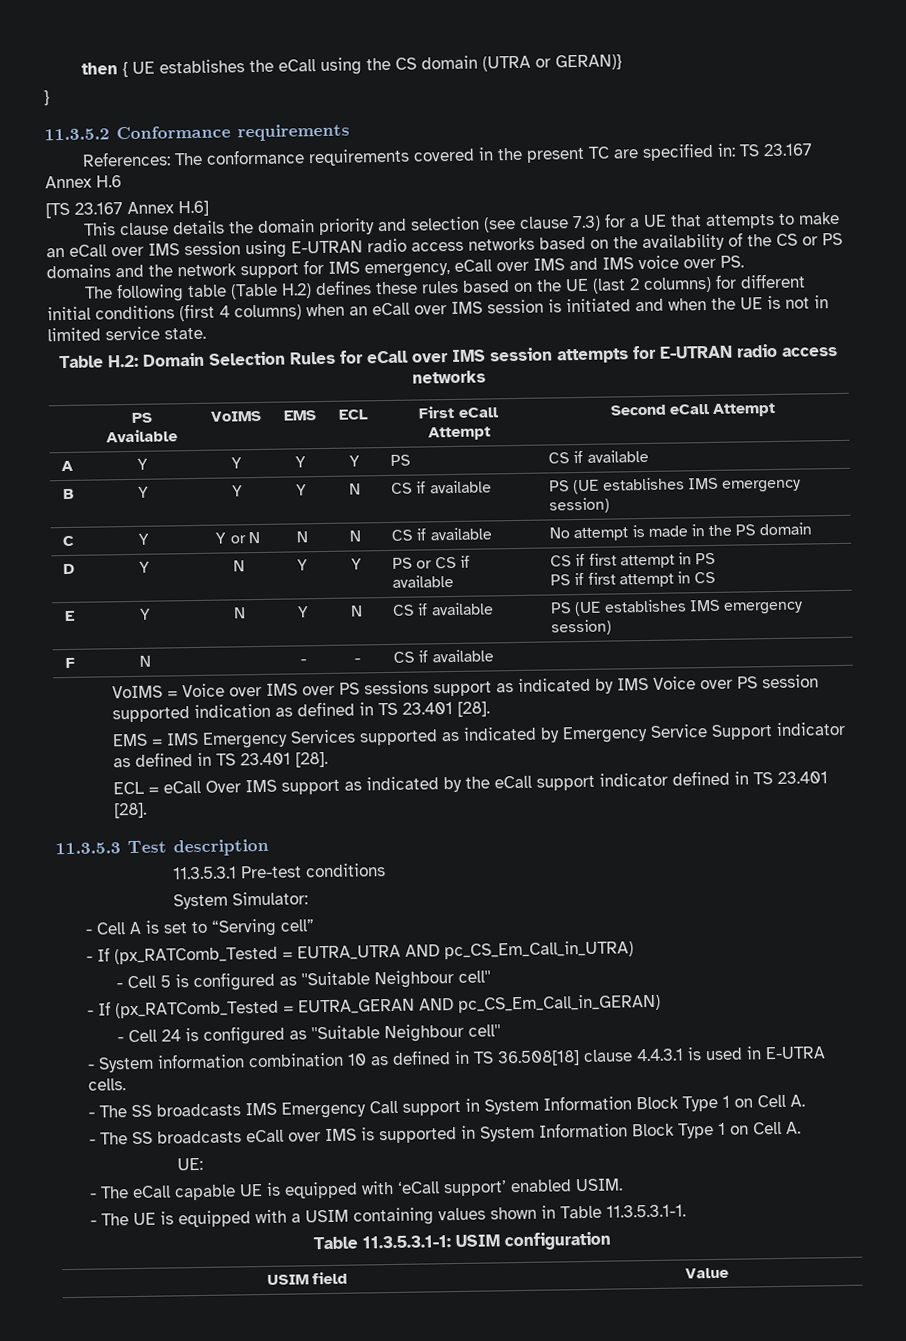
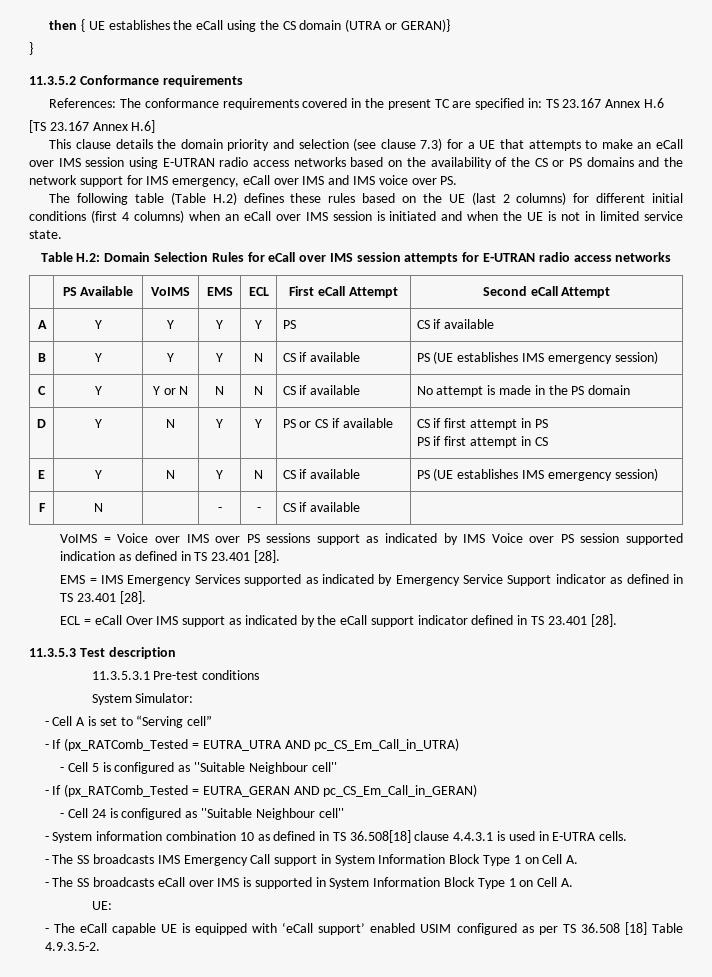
[575,1178,624,1192] [90,1204,687,1228] [312,1231,611,1251] [266,1271,349,1285] [685,1267,729,1279] USIM. // - The UE is equipped with a USIM containing values shown in Table 11.3.5.3.1-1. // Table 11.3.5.3.1-1: USIM configuration // USIM field | Value -> [420,922,684,935] [44,942,100,951] USIM configured as per TS 36.508 [18] Table 4.9.3.5-2.

